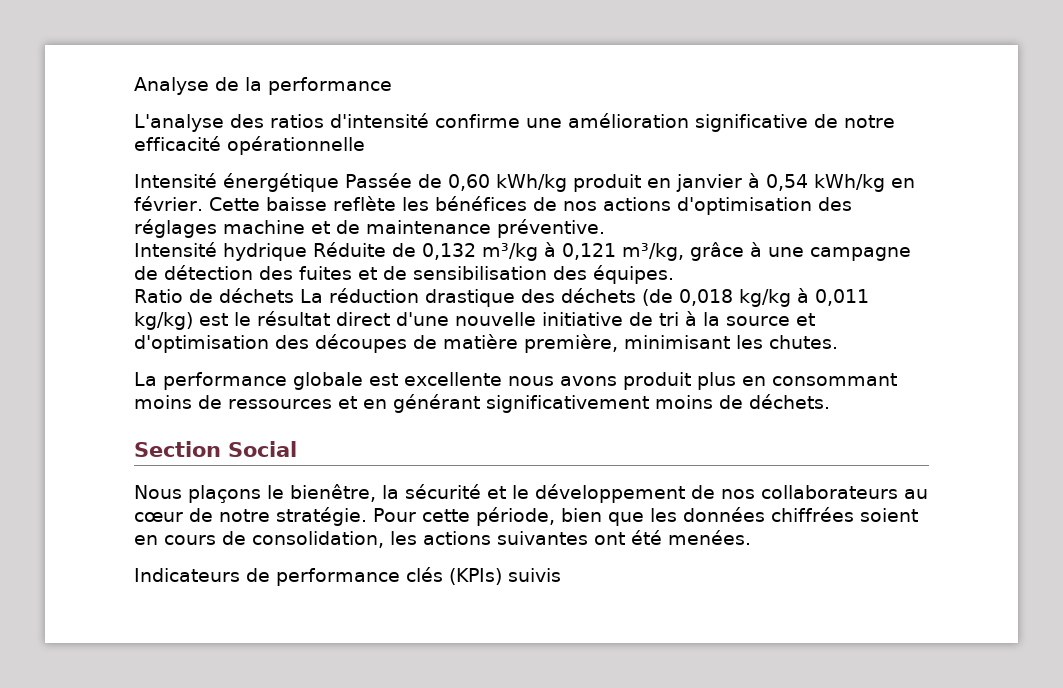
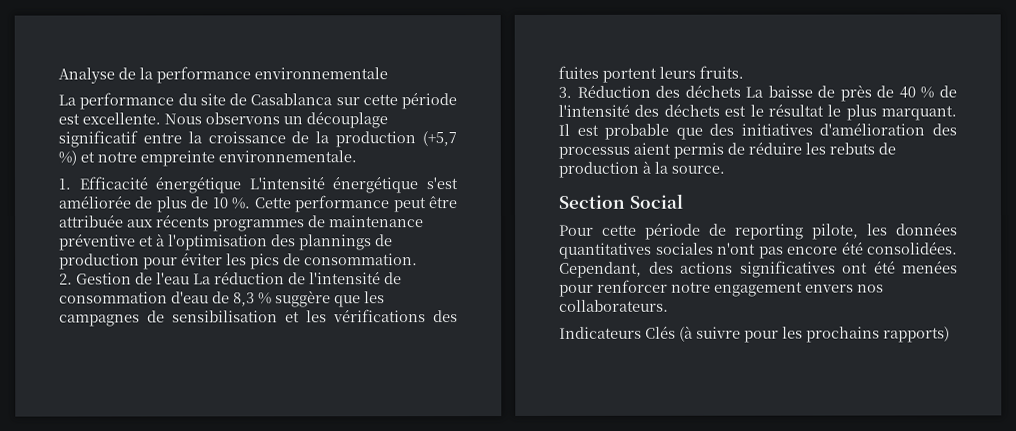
[134,113,895,132] [134,136,365,155] [134,173,915,192] [134,196,852,215] [134,219,605,238] [134,242,911,261] [134,265,674,284] [134,288,869,307] [134,311,815,330] [134,334,838,353] [134,372,897,390] [134,394,830,413] [134,441,297,457] [134,484,928,503] [134,507,918,526] [134,530,751,548] [134,567,561,586] // L'analyse des ratios d'intensité confirme une amélioration significative de notre efficacité opérationnelle // Intensité énergétique Passée de 0,60 kWh/kg produit en janvier à 0,54 kWh/kg en février. Cette baisse reflète les bénéfices de nos actions d'optimisation des réglages machine et de maintenance préventive. // Intensité hydrique Réduite de 0,132 m³/kg à 0,121 m³/kg, grâce à une campagne de détection des fuites et de sensibilisation des équipes. // Ratio de déchets La réduction drastique des déchets (de 0,018 kg/kg à 0,011 kg/kg) est le résultat direct d'une nouvelle initiative de tri à la source et d'optimisation des découpes de matière première, minimisant les chutes. // La performance globale est excellente nous avons produit plus en consommant moins de ressources et en générant significativement moins de déchets. // Section Social // Nous plaçons le bienêtre, la sécurité et le développement de nos collaborateurs au cœur de notre stratégie. Pour cette période, bien que les données chiffrées soient en cours de consolidation, les actions suivantes ont été menées. // Indicateurs de performance clés (KPIs) suivis -> [254,67,388,80] [58,92,457,110] [58,111,388,129] [58,130,457,148] [58,150,357,167] [58,176,458,194] [58,195,458,213] [58,214,424,232] [59,233,393,251] [59,252,418,270] [59,271,402,285] [59,290,385,308] [59,309,458,327] [558,65,744,83] [558,84,957,102] [558,103,957,121] [558,122,957,140] [558,141,896,159] [558,160,725,178] [558,193,683,209] [559,222,958,240] [559,241,958,259] [559,260,958,278] [559,279,884,297] [559,299,669,312] [559,325,950,343] environnementale // La performance du site de Casablanca sur cette période est excellente. Nous observons un découplage significatif entre la croissance de la production (+5,7 %) et notre empreinte environnementale. // 1. Efficacité énergétique L'intensité énergétique s'est améliorée de plus de 10 %. Cette performance peut être attribuée aux récents programmes de maintenance préventive et à l'optimisation des plannings de production pour éviter les pics de consommation. // 2. Gestion de l'eau La réduction de l'intensité de consommation d'eau de 8,3 % suggère que les campagnes de sensibilisation et les vérifications des fuites portent leurs fruits. // 3. Réduction des déchets La baisse de près de 40 % de l'intensité des déchets est le résultat le plus marquant. Il est probable que des initiatives d'amélioration des processus aient permis de réduire les rebuts de production à la source. // Section Social // Pour cette période de reporting pilote, les données quantitatives sociales n'ont pas encore été consolidées. Cependant, des actions significatives ont été menées pour renforcer notre engagement envers nos collaborateurs. // Indicateurs Clés (à suivre pour les prochains rapports)

